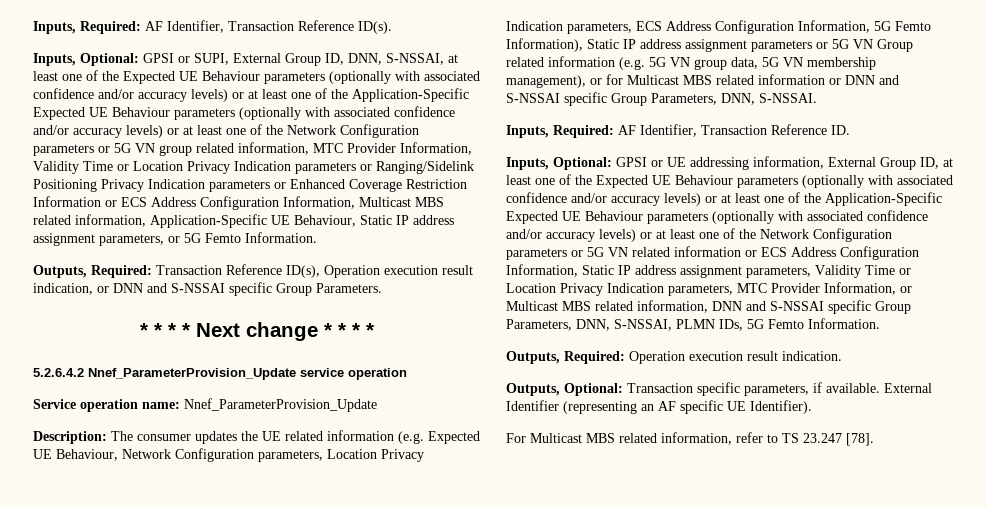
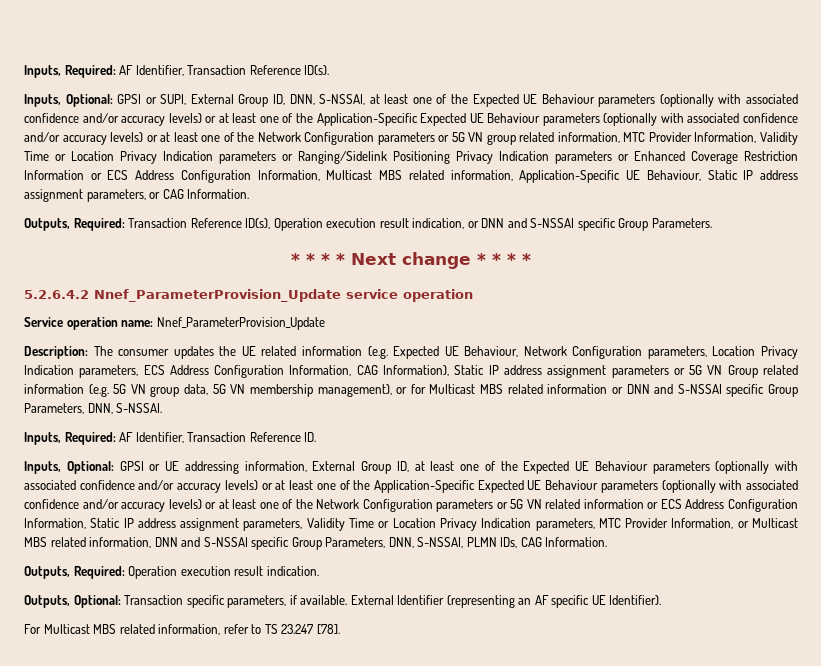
[184,233,241,243] 5G Femto -> [162,189,184,199] CAG
[874,21,931,31] 5G Femto -> [356,365,378,375] CAG
[747,319,804,329] 5G Femto -> [520,537,542,547] CAG

